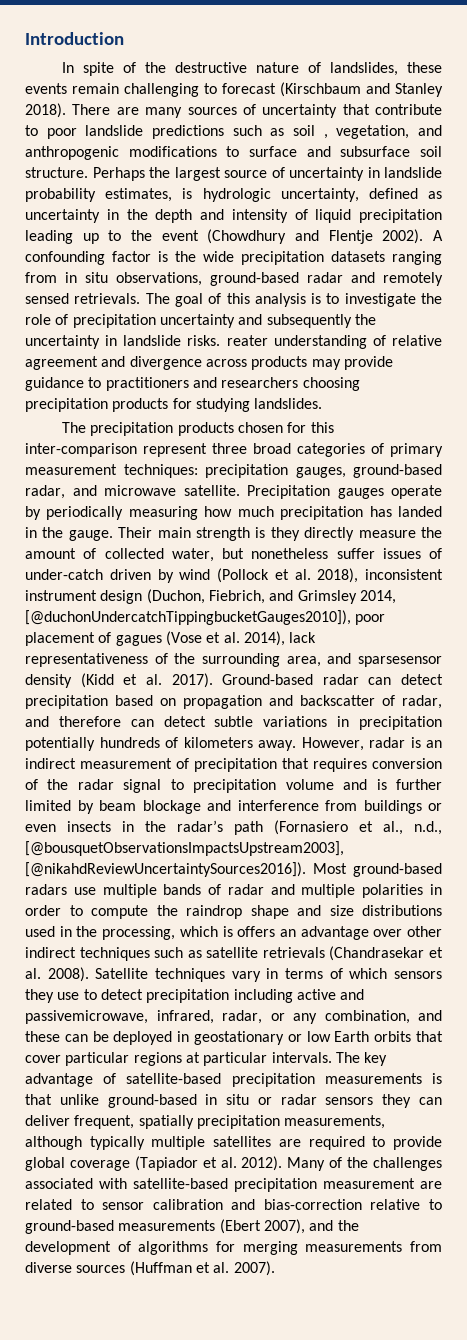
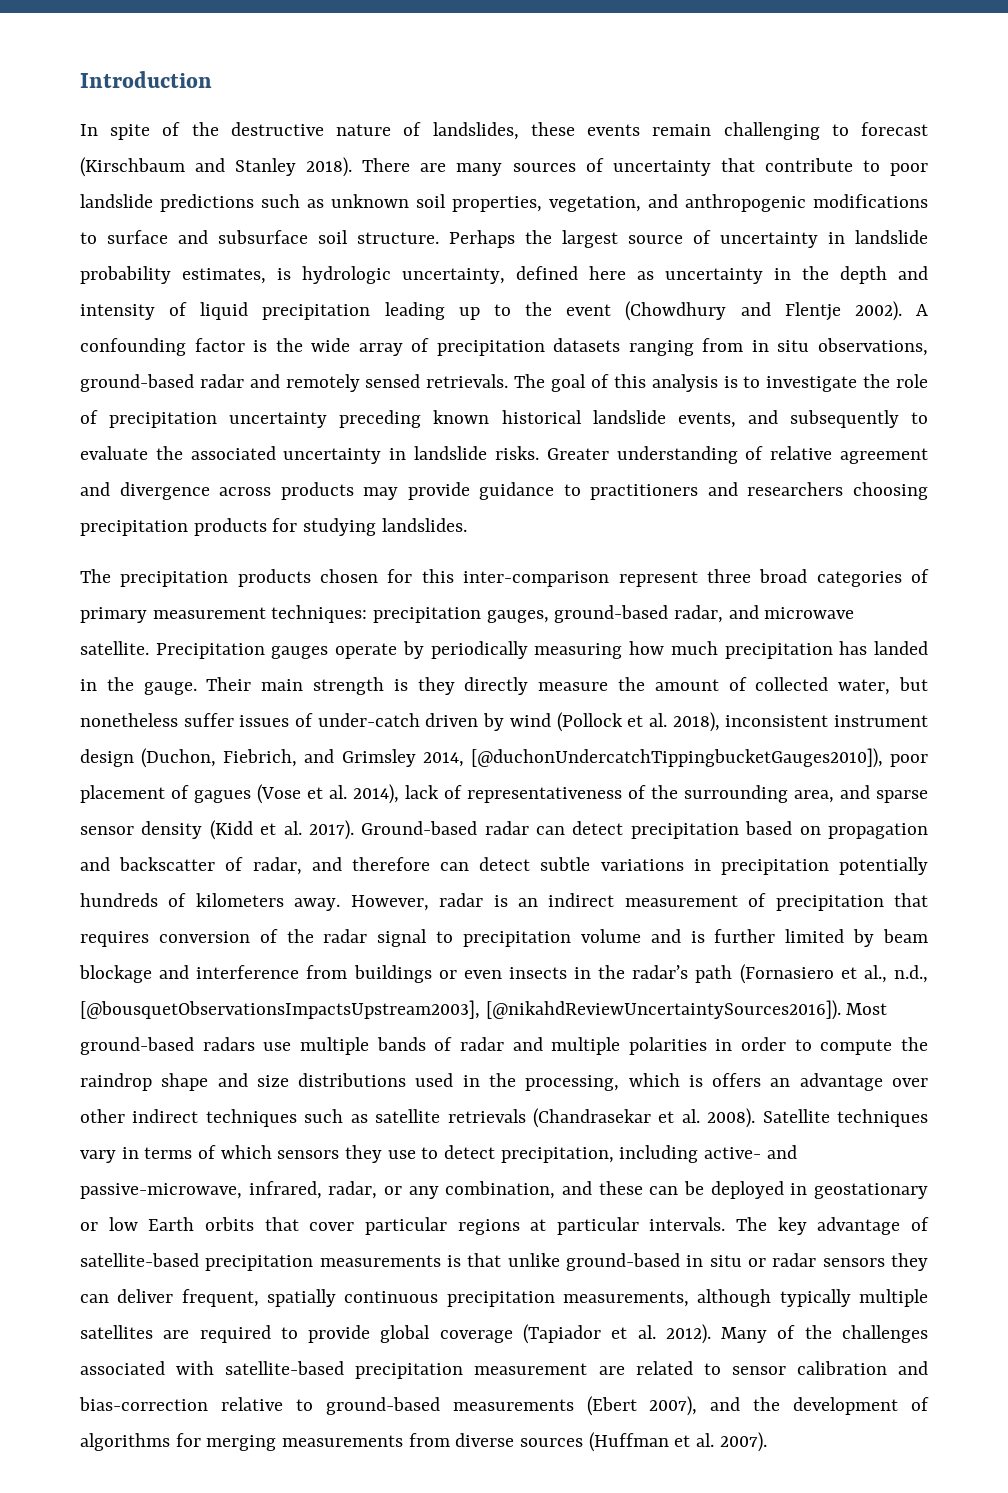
[293,125,328,139] soil , -> [331,194,542,212] unknown soil properties,
(418, 193) none -> [589,266,626,280] here
(234, 256) none -> [358,338,430,356] array of
[238,314,376,328] and subsequently the -> [339,410,929,428] [80,446,276,460] preceding known historical landslide events, and subsequently to evaluate the associated
[226,335,268,346] reater -> [546,448,609,460] Greater
(317, 637) none -> [444,785,462,799] of
[358,656,443,667] sparsesensor -> [876,790,928,803] [80,826,134,835] sparse sensor
[146,989,365,1003] [25,1010,148,1024] precipitation including active and passivemicrowave, -> [500,1145,797,1163] [80,1183,242,1199] precipitation, including active- and passive-microwave,
(194, 1122) none -> [344,1291,439,1303] continuous

